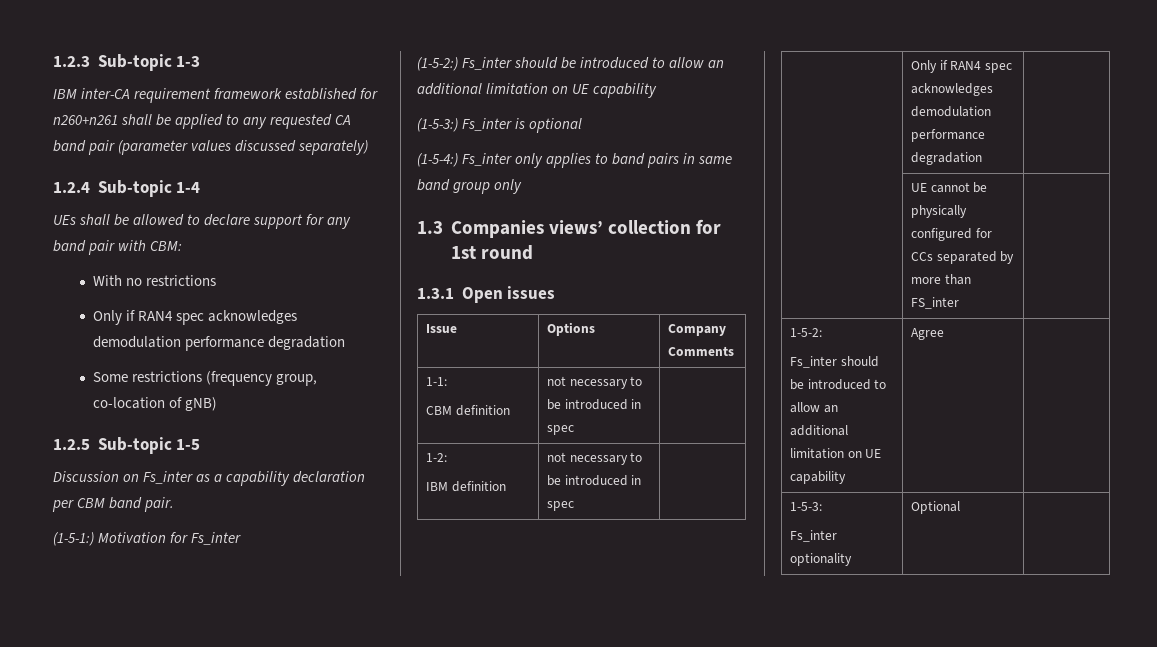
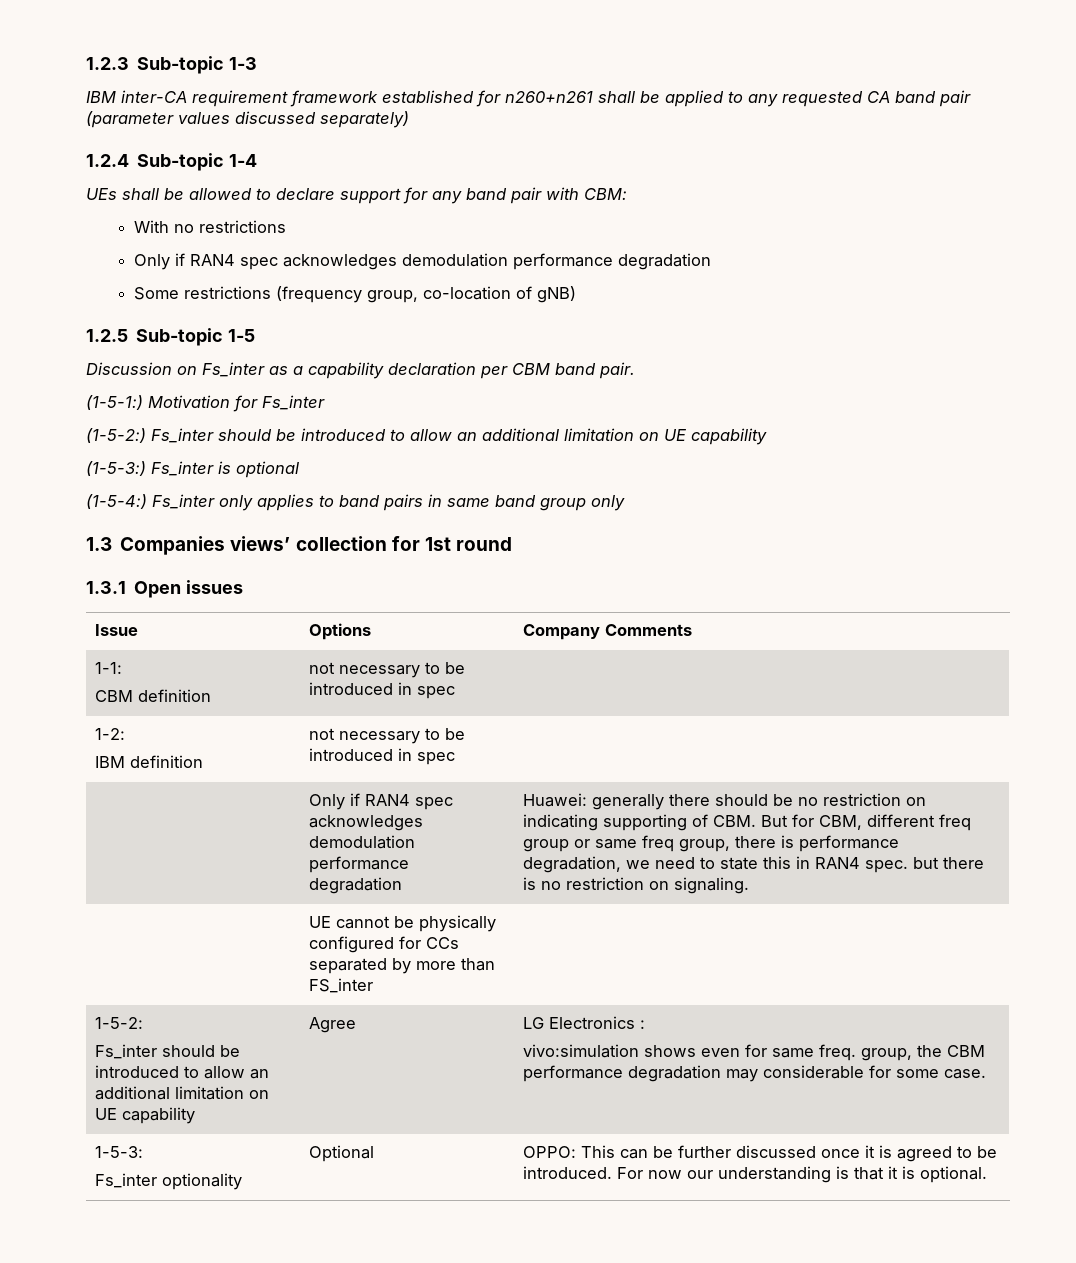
(982, 158) none -> [523,793,927,810] [523,814,972,831] [523,835,900,852] [523,856,985,873] [523,877,750,894] Huawei: generally there should be no restriction on indicating supporting of CBM. But for CBM, different freq group or same freq group, there is performance degradation, we need to state this in RAN4 spec. but there is no restriction on signaling.
[789,502,822,511] [789,530,837,542] [789,553,852,566] [910,501,960,514] // 1-5-3: // Fs_inter optionality | Optional | -> [523,1016,646,1029] [523,1044,986,1061] [523,1065,987,1082] [95,1146,144,1158] [95,1173,243,1190] [309,1145,375,1162] [523,1145,998,1162] [523,1166,988,1183] LG Electronics : // vivo:simulation shows even for same freq. group, the CBM performance degradation may considerable for some case. // 1-5-3: // Fs_inter optionality | Optional | OPPO: This can be further discussed once it is agreed to be introduced. For now our understanding is that it is optional.

